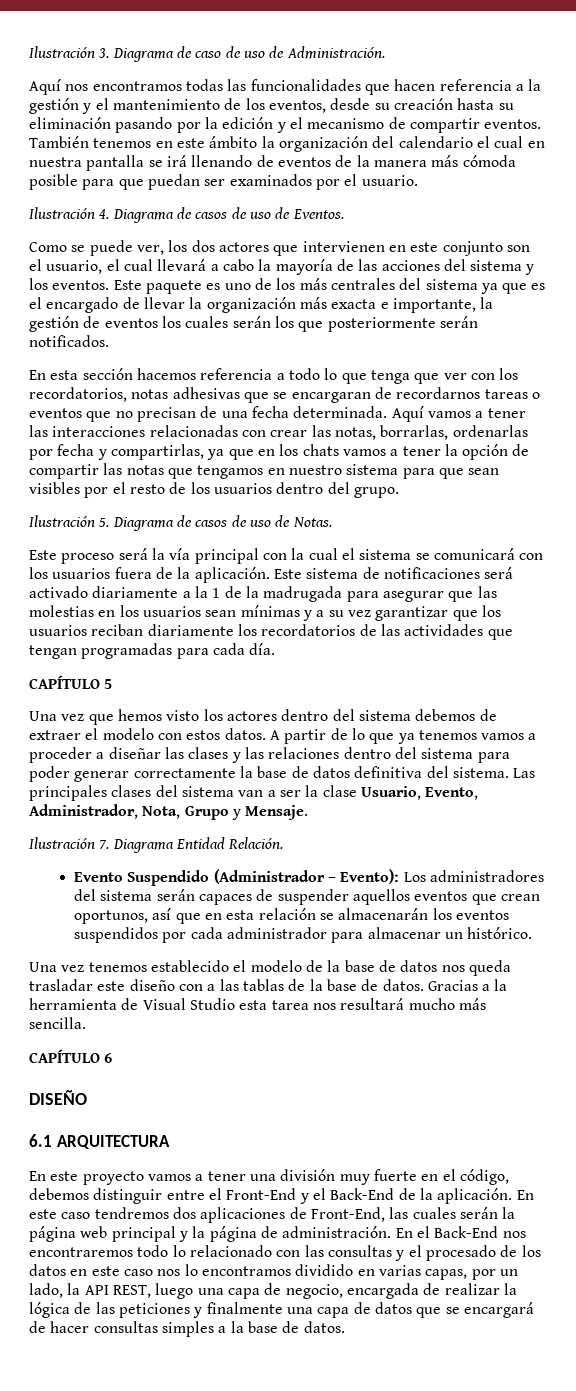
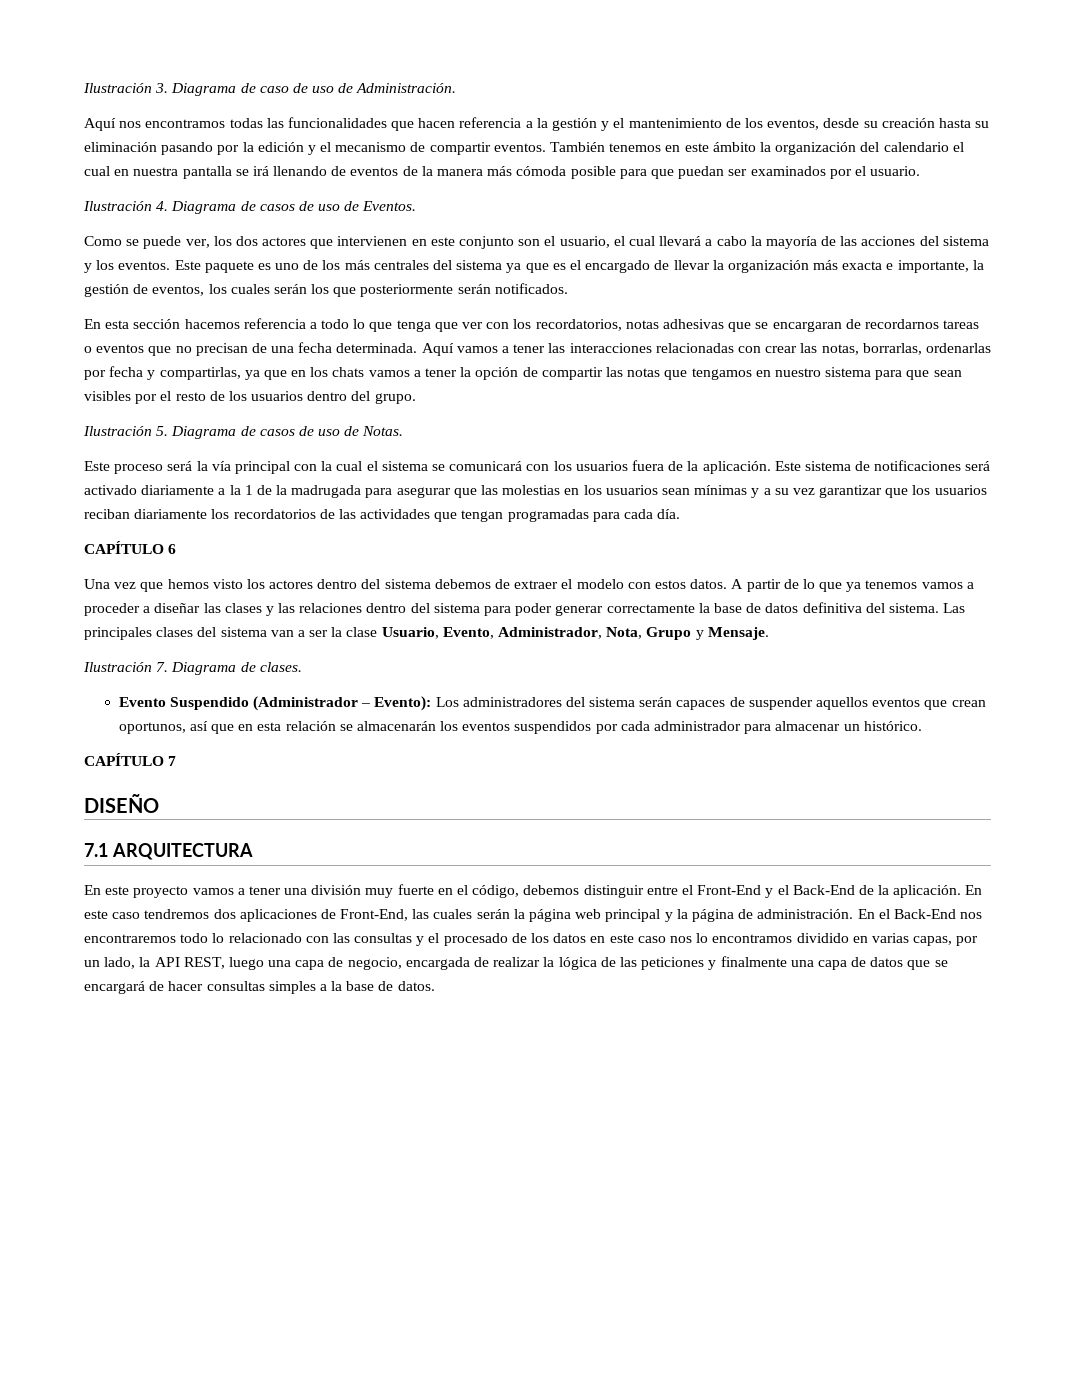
[104,318,158,328] eventos -> [152,285,205,296] eventos,
[104,679,113,689] 5 -> [168,544,177,554] 6
[175,837,284,849] Entidad Relación. -> [240,662,302,672] de clases.
[29,960,511,976] [29,979,508,991] [29,998,486,1010] [29,1017,86,1029] [29,1049,113,1063] // Una vez tenemos establecido el modelo de la base de datos nos queda trasladar este diseño con a las tablas de la base de datos. Gracias a la herramienta de Visual Studio esta tarea nos resultará mucho más sencilla. // CAPÍTULO 6 -> [84,753,177,766] // CAPÍTULO 7
[29,1134,52,1147] 6.1 -> [84,843,108,857] 7.1

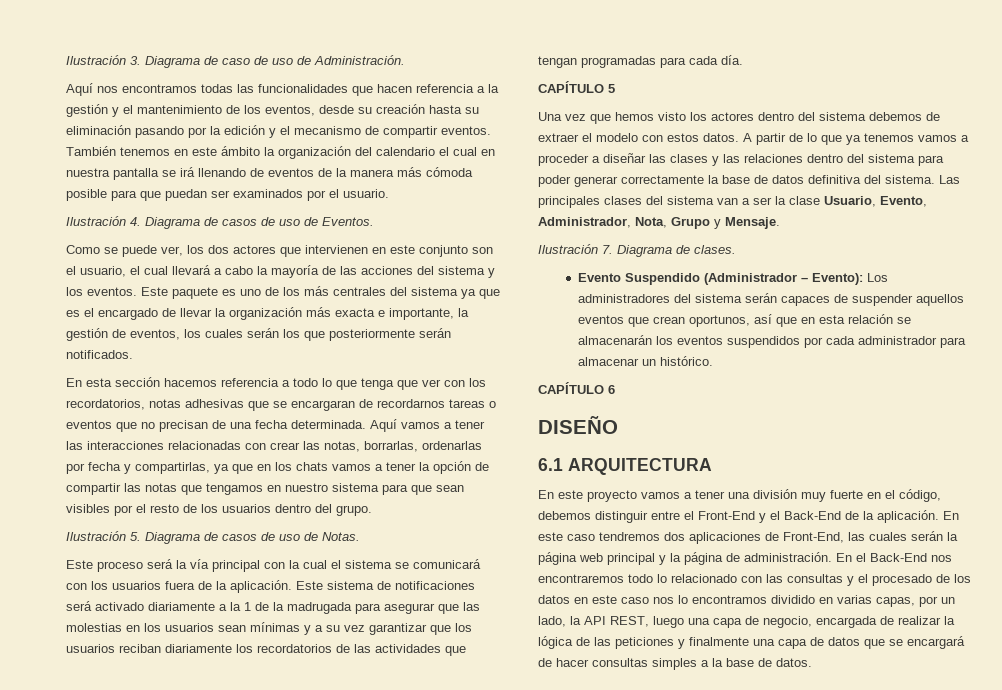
[168,544,177,554] 6 -> [608,84,615,93] 5
[168,756,177,766] 7 -> [608,385,615,394] 6
[84,843,108,857] 7.1 -> [538,458,563,471] 6.1

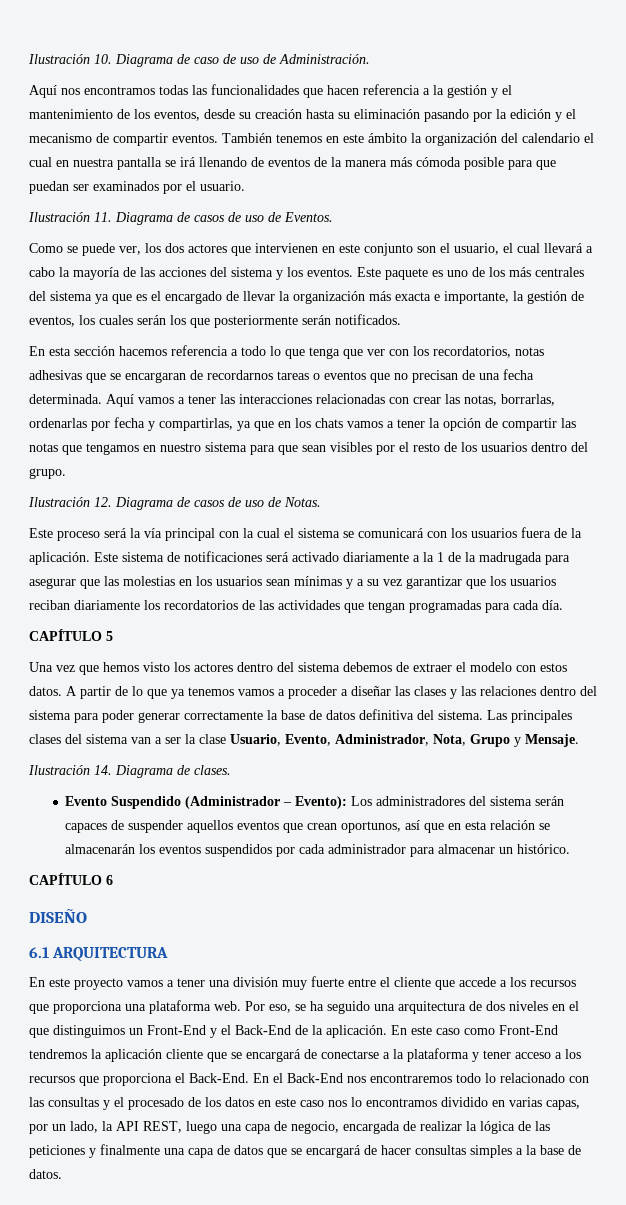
[66,55,141,65] Ilustración 3. -> [28,54,112,64] Ilustración 10.
[130,217,141,226] 4. -> [94,212,112,222] 11.
[130,532,141,541] 5. -> [94,497,112,507] 12.
[602,245,613,254] 7. -> [94,765,112,775] 14.
[867,489,941,502] [538,511,694,523] en el código, debemos distinguir entre el -> [348,977,576,990] [29,1000,579,1014] [29,1025,143,1038] entre el cliente que accede a los recursos que proporciona una plataforma web. Por eso, se ha seguido una arquitectura de dos niveles en el que distinguimos un
[599,531,958,544] [538,552,832,565] tendremos dos aplicaciones de Front-End, las cuales serán la página web principal y la página de administración. -> [464,1025,558,1035] [29,1048,581,1062] [29,1073,249,1086] como Front-End tendremos la aplicación cliente que se encargará de conectarse a la plataforma y tener acceso a los recursos que proporciona el Back-End.

